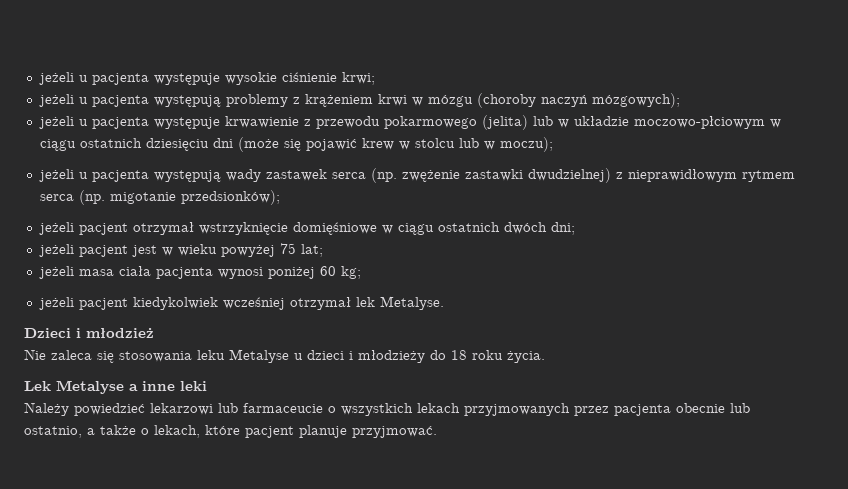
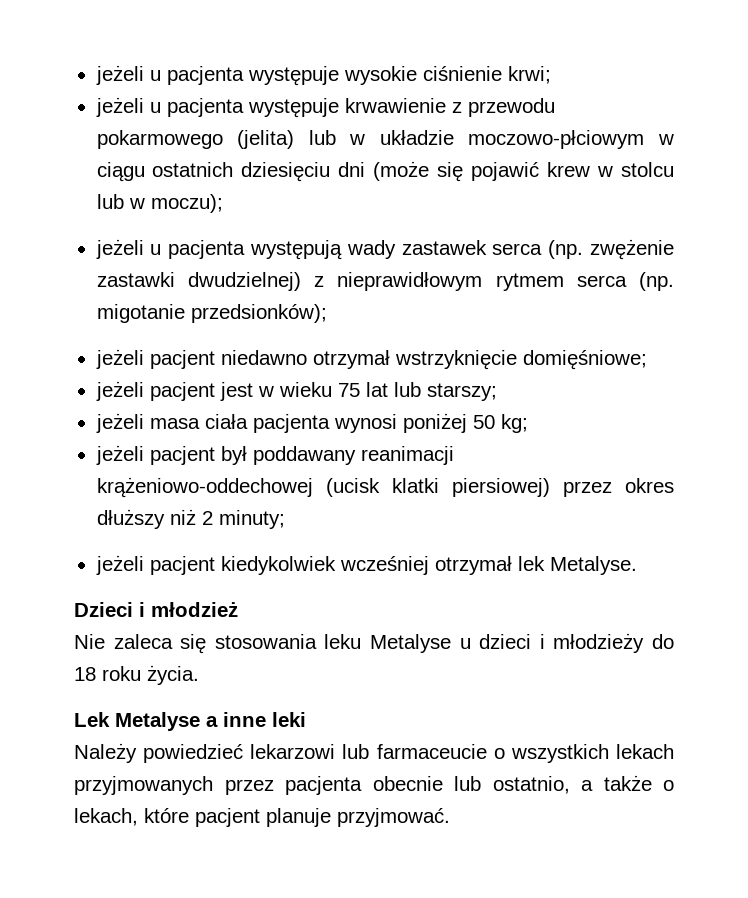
[38,93,680,108] // jeżeli u pacjenta występują problemy z krążeniem krwi w mózgu (choroby naczyń mózgowych); -> (551, 75) none
(128, 229) none -> [220,350,307,365] niedawno
[292,222,575,235] domięśniowe w ciągu ostatnich dwóch dni; -> [522,350,647,370] domięśniowe;
[220,243,323,257] powyżej 75 lat; -> [337,382,497,401] 75 lat lub starszy;
[319,266,336,276] 60 -> [472,415,495,429] 50
(361, 272) none -> [95,445,454,465] [96,477,675,498] [96,509,285,529] // jeżeli pacjent był poddawany reanimacji krążeniowo-oddechowej (ucisk klatki piersiowej) przez okres dłuższy niż 2 minuty;

